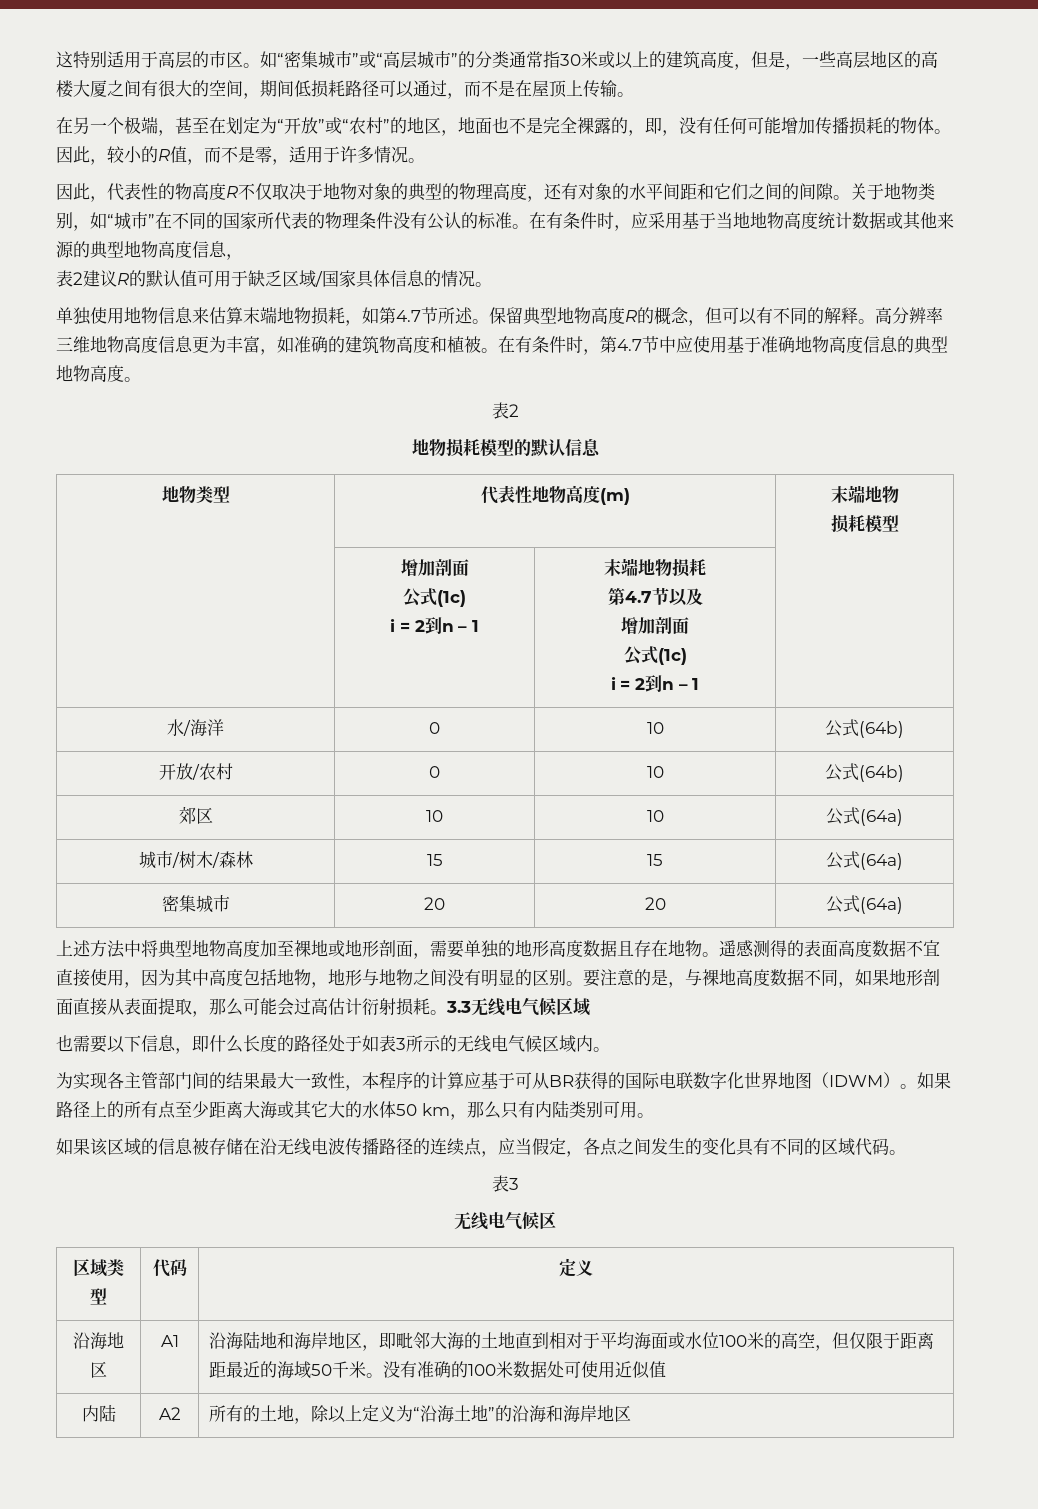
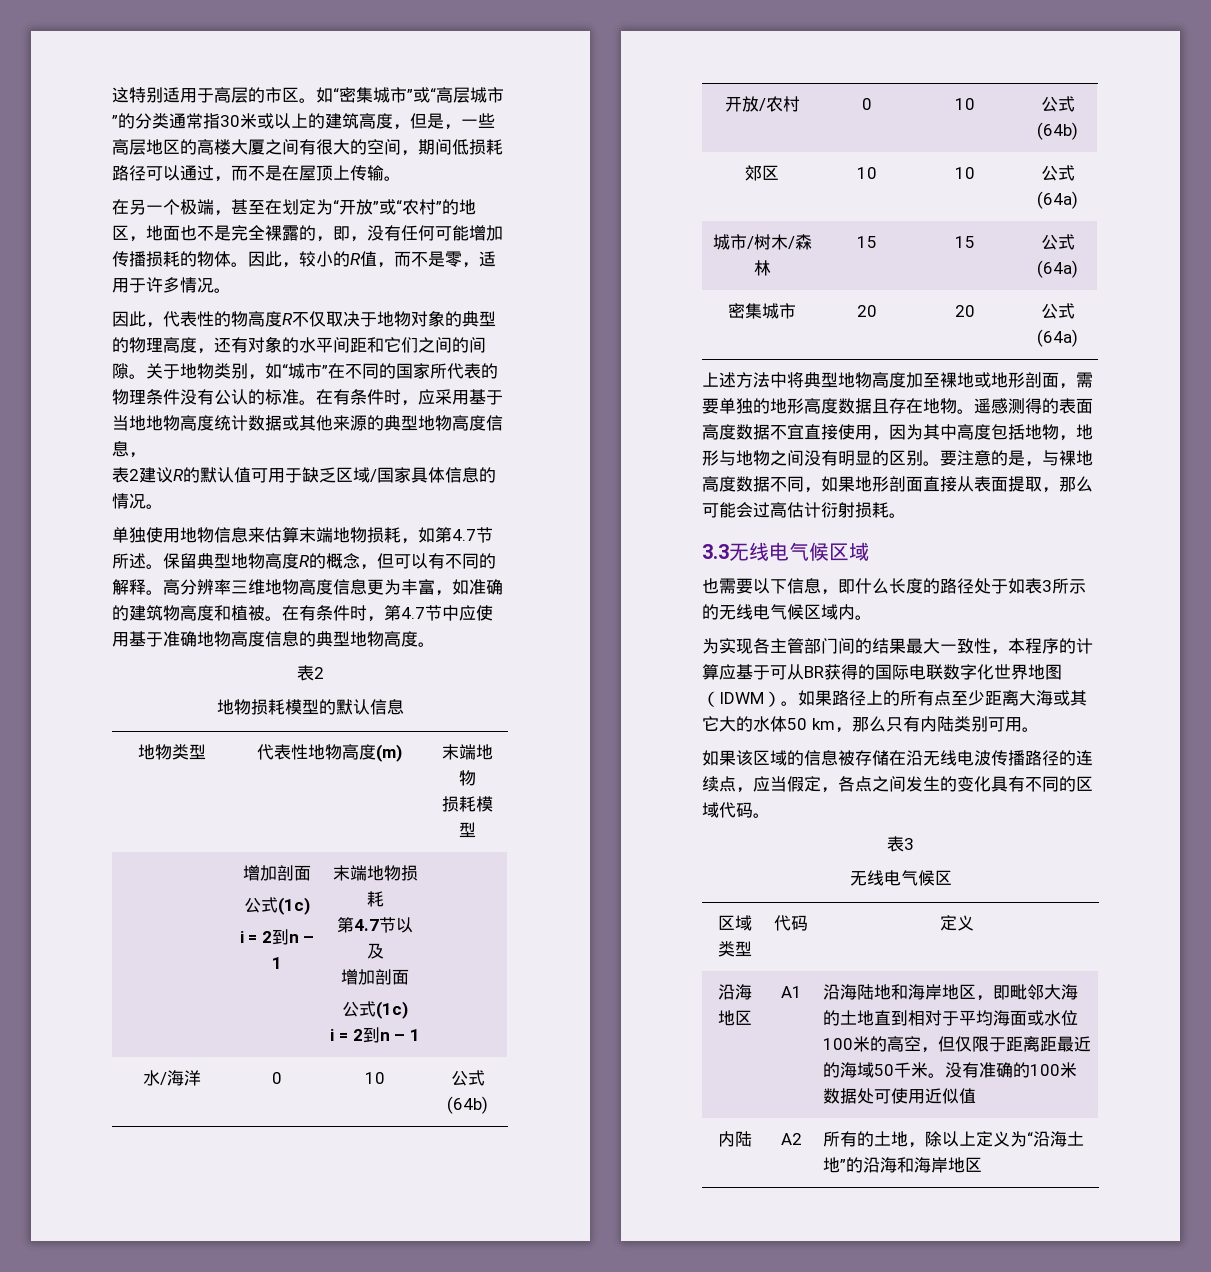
(447, 1012) none -> (906, 515) //

